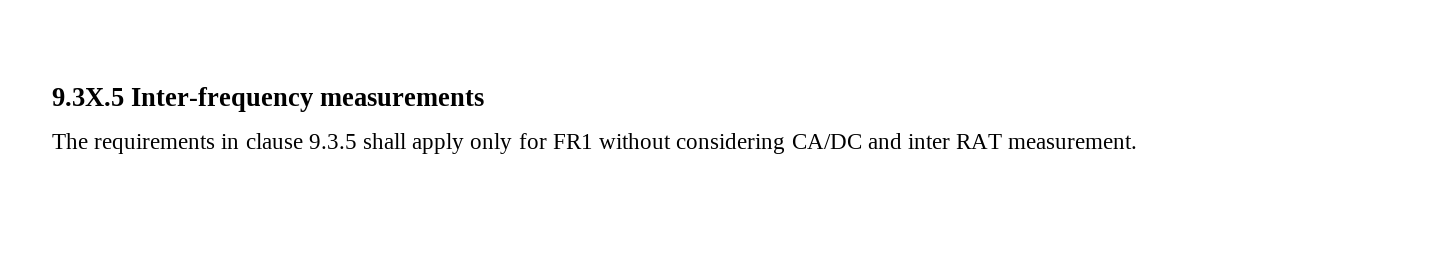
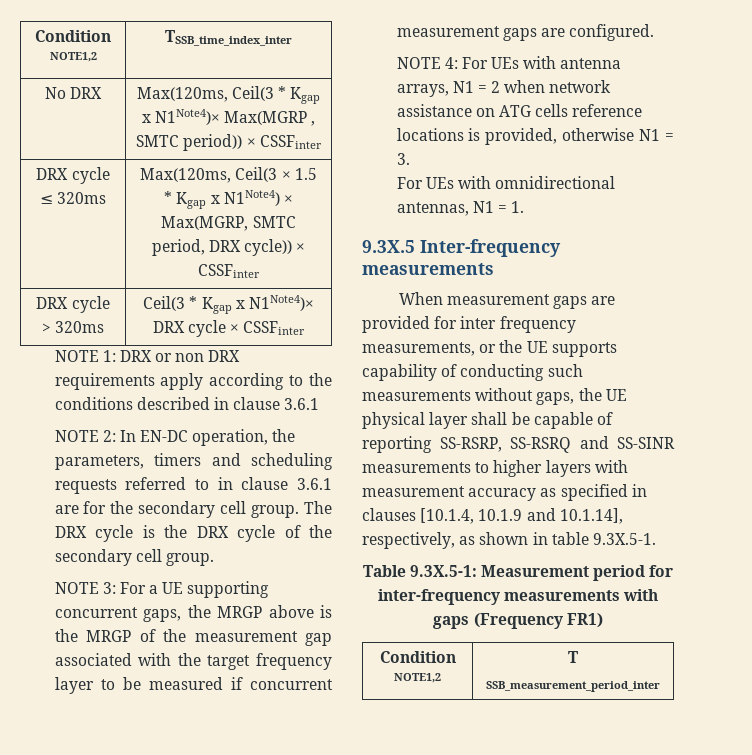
[52,87,485,112] [52,133,1138,154] 9.3X.5 Inter-frequency measurements // The requirements in clause 9.3.5 shall apply only for FR1 without considering CA/DC and inter RAT measurement. -> [35,30,111,42] [49,52,97,62] [164,30,292,46] [44,87,103,99] [136,86,321,104] [141,109,316,126] [136,134,322,151] [36,167,110,184] [39,192,107,204] [140,167,317,183] [164,190,293,209] [161,216,296,231] [151,239,306,256] [197,264,260,278] [36,296,110,313] [41,321,105,333] [143,295,314,314] [152,320,306,337] [54,350,241,362] [54,373,332,390] [54,397,320,410] [54,429,296,446] [54,453,333,470] [54,477,332,494] [54,501,332,518] [54,525,332,542] [54,549,214,566] [54,581,270,598] [54,605,332,622] [54,629,332,646] [54,653,332,670] [54,677,333,694] [396,24,655,41] [396,56,622,69] [396,80,612,97] [396,104,643,117] [396,128,674,145] [396,153,410,165] [396,176,616,189] [396,201,525,216] [362,239,561,257] [362,263,494,275] [398,292,616,309] [362,316,576,333] [362,340,617,357] [362,364,583,381] [362,388,627,405] [362,412,613,429] [362,436,675,453] [362,460,628,477] [362,484,647,501] [362,508,623,524] [362,532,656,549] [362,565,674,581] [377,589,659,605] [433,613,603,629] [379,651,456,663] [394,673,441,683] [568,651,578,663] [486,681,660,692] Condition NOTE1,2 | TSSB_time_index_inter // No DRX | Max(120ms, Ceil(3 * Kgap x N1Note4)× Max(MGRP , SMTC period)) × CSSFinter // DRX cycle ≤ 320ms | Max(120ms, Ceil(3 × 1.5 * Kgap x N1Note4) × Max(MGRP, SMTC period, DRX cycle)) × CSSFinter // DRX cycle > 320ms | Ceil(3 * Kgap x N1Note4)× DRX cycle × CSSFinter // NOTE 1: DRX or non DRX requirements apply according to the conditions described in clause 3.6.1 // NOTE 2: In EN-DC operation, the parameters, timers and scheduling requests referred to in clause 3.6.1 are for the secondary cell group. The DRX cycle is the DRX cycle of the secondary cell group. // NOTE 3: For a UE supporting concurrent gaps, the MRGP above is the MRGP of the measurement gap associated with the target frequency layer to be measured if concurrent measurement gaps are configured. // NOTE 4: For UEs with antenna arrays, N1 = 2 when network assistance on ATG cells reference locations is provided, otherwise N1 = 3. // For UEs with omnidirectional antennas, N1 = 1. // 9.3X.5 Inter-frequency measurements // When measurement gaps are provided for inter frequency measurements, or the UE supports capability of conducting such measurements without gaps, the UE physical layer shall be capable of reporting SS-RSRP, SS-RSRQ and SS-SINR measurements to higher layers with measurement accuracy as specified in clauses [10.1.4, 10.1.9 and 10.1.14], respectively, as shown in table 9.3X.5-1. // Table 9.3X.5-1: Measurement period for inter-frequency measurements with gaps (Frequency FR1) // Condition NOTE1,2 | T SSB_measurement_period_inter

